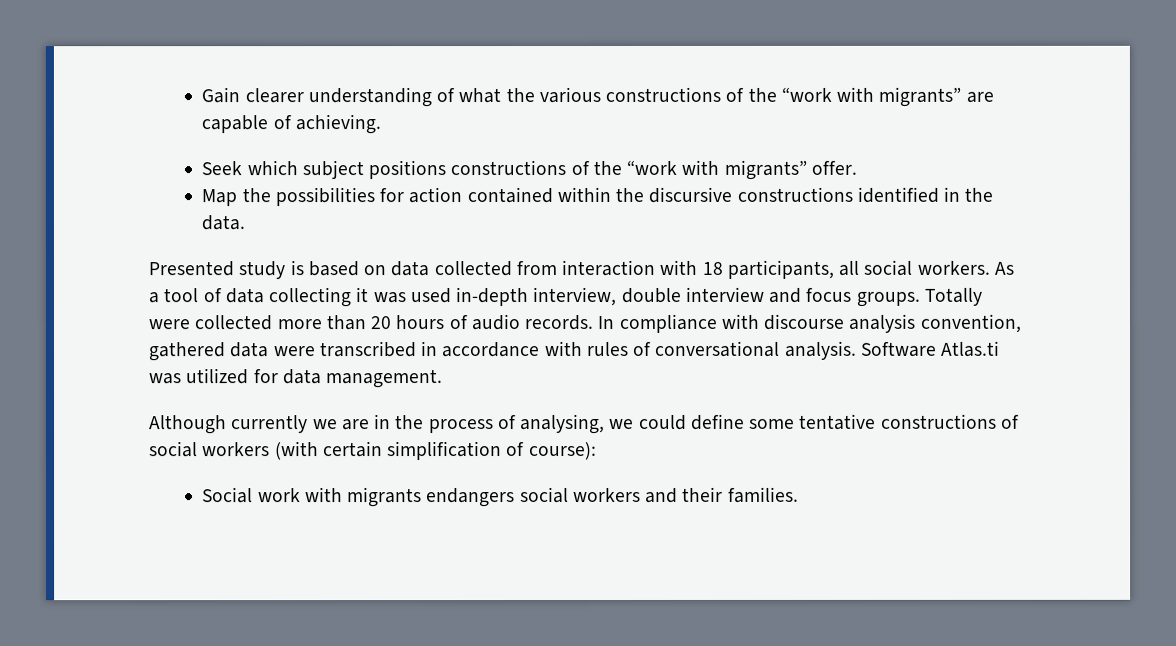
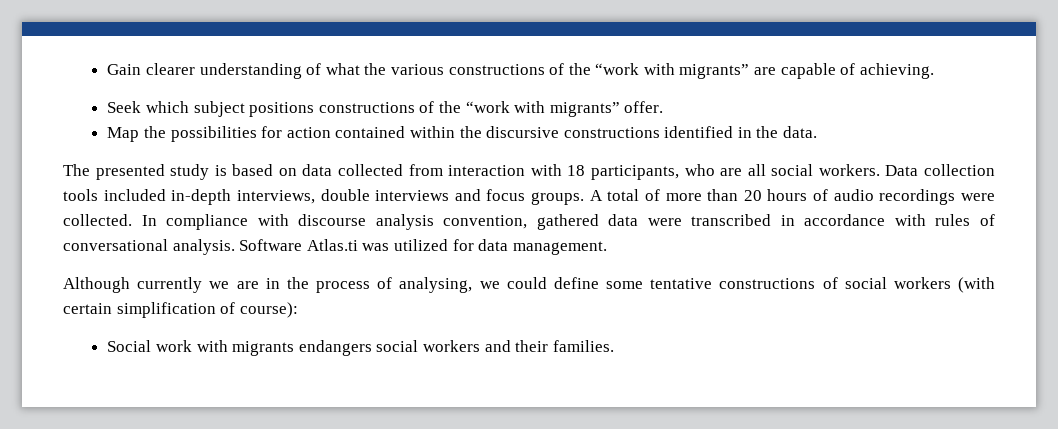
[148,261,234,277] Presented -> [63,164,165,180] The presented
(834, 269) none -> [684,164,743,176] who are
[993,261,1014,275] [148,286,982,308] [148,315,274,331] As a tool of data collecting it was used in-depth interview, double interview and focus groups. Totally were collected -> [885,164,995,176] [63,189,660,205] Data collection tools included in-depth interviews, double interviews and focus groups. A total of
[524,314,595,331] records. -> [879,189,996,205] [63,214,132,226] recordings were collected.

